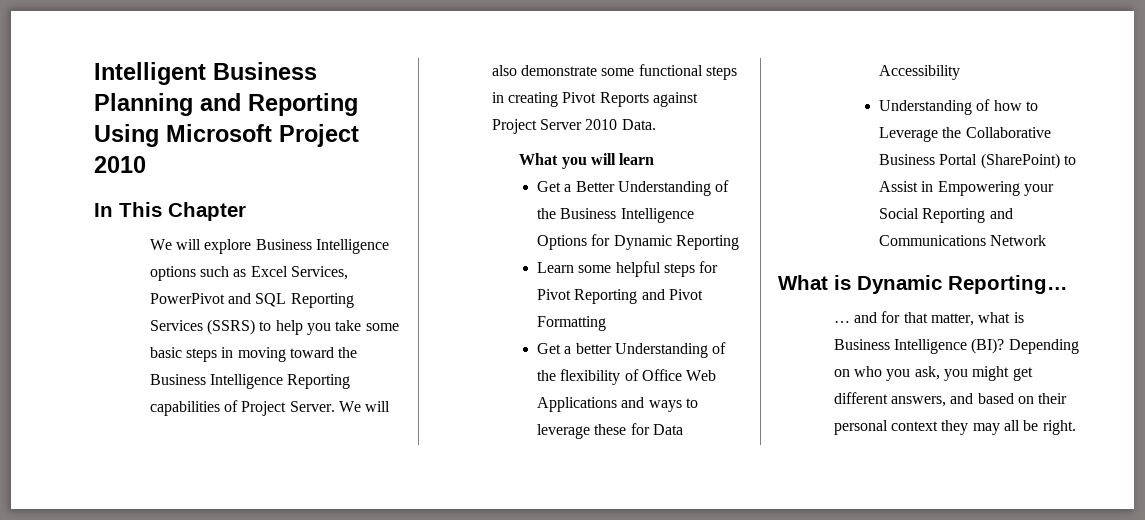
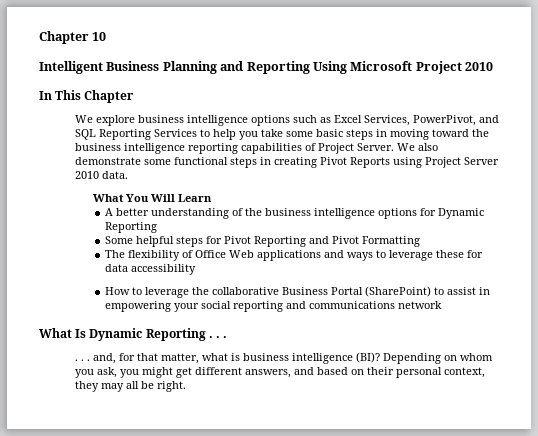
(94, 73) none -> [39,31,107,44] Chapter 10 //
[175,239,389,254] will explore Business Intelligence -> [95,115,248,126] explore business intelligence
[149,293,225,304] PowerPivot -> [412,115,476,126] PowerPivot,
[206,319,255,335] (SSRS) -> (197, 133) none
[149,374,351,389] Business Intelligence Reporting -> [74,143,238,154] business intelligence reporting
[365,401,391,412] will -> (415, 147) none
[652,92,698,107] against -> [392,157,422,168] using
[621,119,656,130] [519,153,655,169] [537,180,730,196] [537,208,694,223] [537,235,588,250] Data. // What you will learn // Get a Better Understanding of the Business Intelligence Options -> [101,171,128,179] [92,194,212,202] [104,208,417,219] data. // What You Will Learn // A better understanding of the business intelligence options
[537,262,612,273] Learn some -> [104,236,133,244] Some
[537,342,727,358] [537,370,557,381] Get a better Understanding of the -> [104,250,125,258] The
[537,397,618,412] Applications -> [256,250,321,261] applications
[652,424,683,435] [879,65,961,80] [879,99,1038,115] [879,127,1051,142] [879,153,1076,169] [879,181,1054,196] [879,208,1013,223] [879,235,1047,246] [778,275,1068,294] [833,312,877,323] Data Accessibility // Understanding of how to Leverage the Collaborative Business Portal (SharePoint) to Assist in Empowering your Social Reporting and Communications Network // What is Dynamic Reporting… // … and -> [104,264,196,275] [104,286,490,298] [104,301,442,312] [39,328,228,341] [74,353,116,364] data accessibility // How to leverage the collaborative Business Portal (SharePoint) to assist in empowering your social reporting and communications network // What Is Dynamic Reporting . . . // . . . and,
[833,339,967,354] Business Intelligence -> [242,353,353,364] business intelligence
[853,366,882,377] who -> [459,353,493,361] whom
[890,421,938,431] context -> [443,367,485,378] context,

